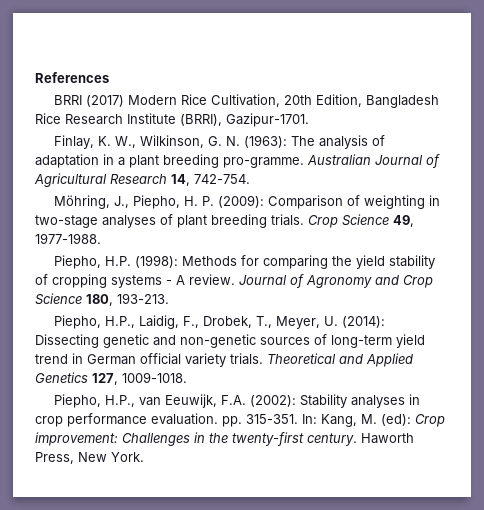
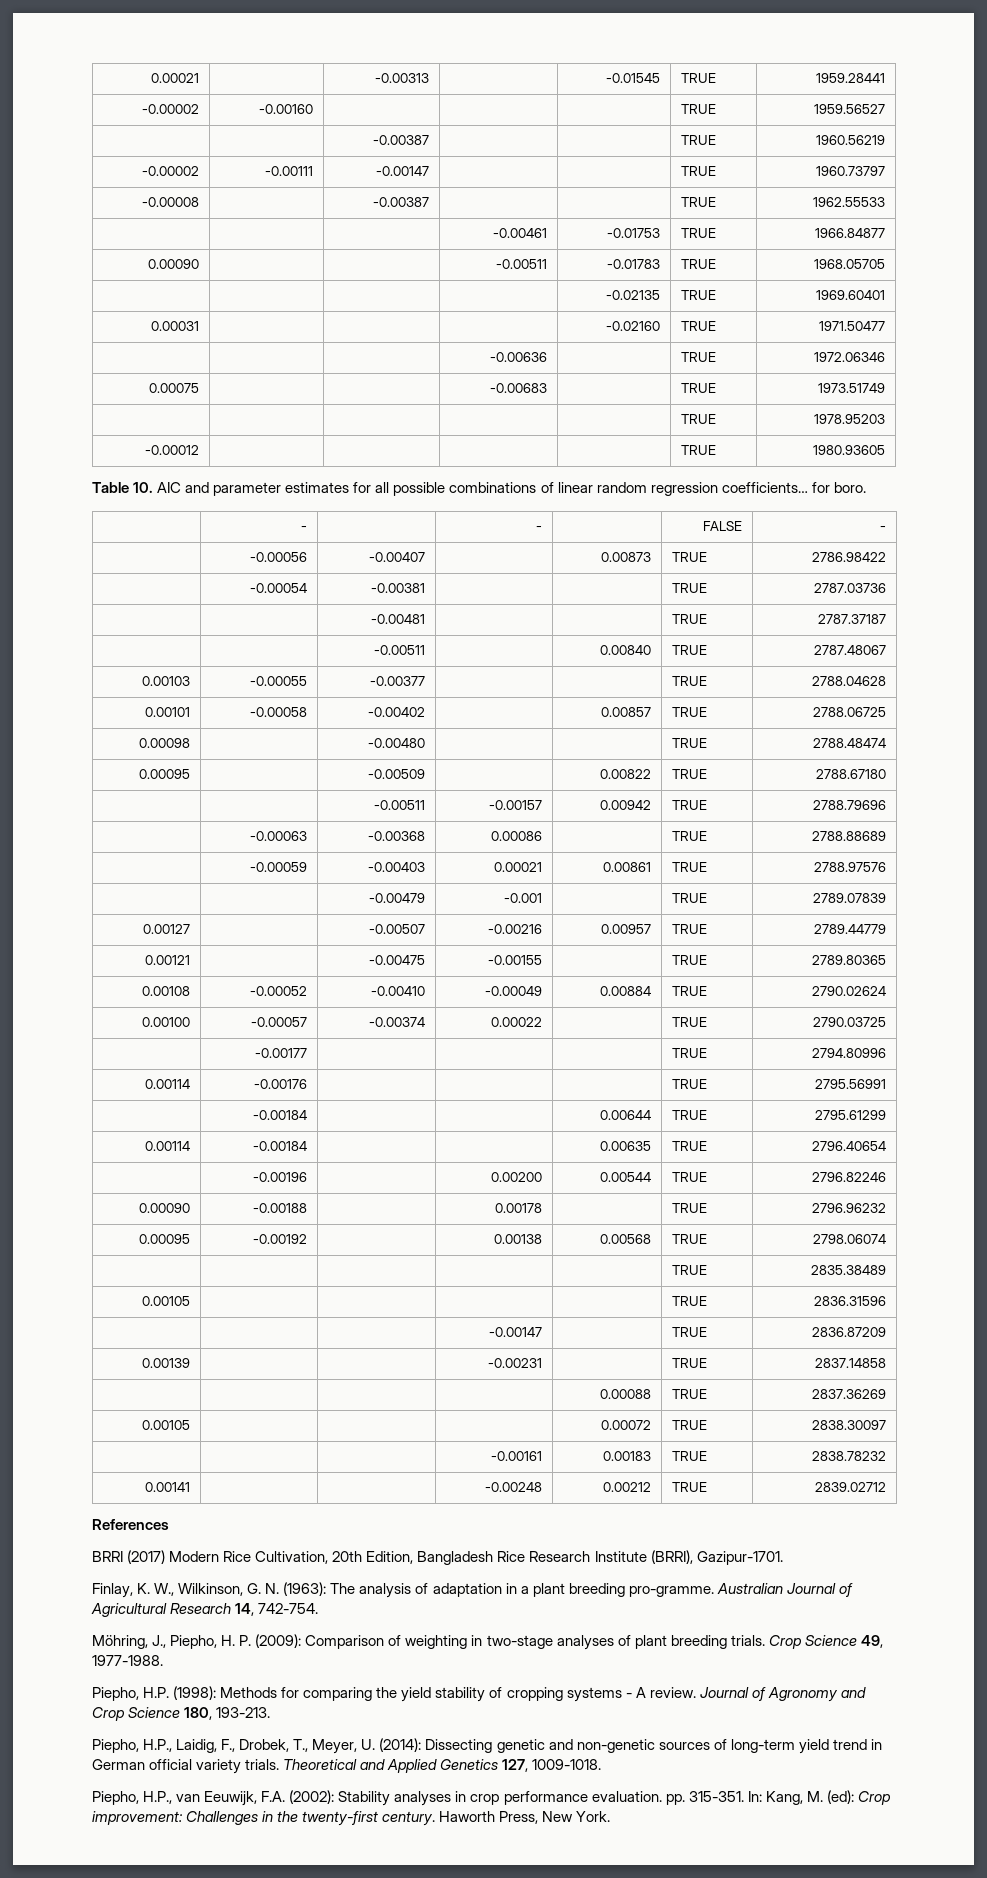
(35, 77) none -> [151,73,200,83] [375,73,430,83] [606,73,661,83] [680,73,716,83] [816,73,886,83] [142,104,200,114] [259,104,314,114] [680,104,716,114] [814,104,886,114] [373,135,430,145] [680,135,716,145] [816,135,886,145] [142,166,200,176] [265,166,314,176] [376,166,430,176] [680,166,716,176] [816,166,886,176] [142,197,200,207] [373,197,430,207] [680,197,716,207] [813,197,886,207] [493,228,548,238] [607,228,661,238] [680,228,716,238] [815,228,886,238] [148,259,200,269] [496,259,548,269] [607,259,661,269] [680,259,716,269] [814,259,886,269] [606,290,661,300] [680,290,716,300] [816,290,886,300] [151,321,200,331] [606,321,661,331] [680,321,716,331] [819,321,886,331] [490,352,548,362] [680,352,716,362] [814,352,886,362] [149,383,200,393] [490,383,548,393] [680,383,716,393] [818,383,886,393] [680,414,716,424] [814,414,886,424] [145,445,200,455] [680,445,716,455] [813,445,886,455] [92,482,866,496] [301,526,308,531] [536,526,543,531] [703,521,743,531] [880,526,887,531] [250,552,308,562] [369,552,426,562] [601,552,652,562] [671,552,707,562] [812,552,887,562] [250,583,308,593] [371,583,426,593] [671,583,707,593] [814,583,887,593] [371,614,426,624] [671,614,707,624] [818,614,887,624] [374,645,426,655] [600,645,652,655] [671,645,707,655] [814,645,887,655] [142,676,191,686] [250,676,308,686] [370,676,426,686] [671,676,707,686] [812,676,887,686] [145,707,191,717] [250,707,308,717] [368,707,426,717] [601,707,652,717] [671,707,707,717] [813,707,887,717] [139,738,191,748] [368,738,426,748] [671,738,707,748] [813,738,887,748] [139,769,191,779] [368,769,426,779] [600,769,652,779] [671,769,707,779] [816,769,887,779] [374,800,426,810] [489,800,543,810] [600,800,652,810] [671,800,707,810] [813,800,887,810] [250,831,308,841] [368,831,426,841] [491,831,543,841] [671,831,707,841] [812,831,887,841] [250,862,308,872] [368,862,426,872] [494,862,543,872] [603,862,652,872] [671,862,707,872] [814,862,887,872] [369,893,426,903] [504,893,543,903] [671,893,707,903] [813,893,887,903] [143,924,191,934] [369,924,426,934] [488,924,543,934] [601,924,652,934] [671,924,707,934] [814,924,887,934] [145,955,191,965] [369,955,426,965] [488,955,543,965] [671,955,707,965] [812,955,887,965] [142,986,191,996] [250,986,308,996] [371,986,426,996] [485,986,543,996] [600,986,652,996] [671,986,707,996] [812,986,887,996] [142,1017,191,1027] [251,1017,308,1027] [369,1017,426,1027] [491,1017,543,1027] [671,1017,707,1027] [813,1017,887,1027] [255,1048,308,1058] [671,1048,707,1058] [812,1048,887,1058] [145,1079,191,1089] [254,1079,308,1089] [671,1079,707,1089] [815,1079,887,1089] [253,1110,308,1120] [600,1110,652,1120] [671,1110,707,1120] [815,1110,887,1120] [145,1141,191,1151] [253,1141,308,1151] [600,1141,652,1151] [671,1141,707,1151] [812,1141,887,1151] [253,1172,308,1182] [491,1172,543,1182] [600,1172,652,1182] [671,1172,707,1182] [812,1172,887,1182] [139,1203,191,1213] [253,1203,308,1213] [495,1203,543,1213] [671,1203,707,1213] [812,1203,887,1213] [139,1234,191,1244] [253,1234,308,1244] [494,1234,543,1244] [600,1234,652,1244] [671,1234,707,1244] [813,1234,887,1244] [671,1265,707,1275] [811,1265,887,1275] [142,1296,191,1306] [671,1296,707,1306] [814,1296,887,1306] [489,1327,543,1337] [671,1327,707,1337] [812,1327,887,1337] [142,1358,191,1368] [488,1358,543,1368] [671,1358,707,1368] [815,1358,887,1368] [600,1389,652,1399] [671,1389,707,1399] [812,1389,887,1399] [142,1420,191,1430] [601,1420,652,1430] [671,1420,707,1430] [812,1420,887,1430] [491,1451,543,1461] [603,1451,652,1461] [671,1451,707,1461] [812,1451,887,1461] [145,1482,191,1492] [485,1482,543,1492] [603,1482,652,1492] [671,1482,707,1492] [815,1482,887,1492] 0.00021 | | -0.00313 | | -0.01545 | TRUE | 1959.28441 // -0.00002 | -0.00160 | | | | TRUE | 1959.56527 // | | -0.00387 | | | TRUE | 1960.56219 // -0.00002 | -0.00111 | -0.00147 | | | TRUE | 1960.73797 // -0.00008 | | -0.00387 | | | TRUE | 1962.55533 // | | | -0.00461 | -0.01753 | TRUE | 1966.84877 // 0.00090 | | | -0.00511 | -0.01783 | TRUE | 1968.05705 // | | | | -0.02135 | TRUE | 1969.60401 // 0.00031 | | | | -0.02160 | TRUE | 1971.50477 // | | | -0.00636 | | TRUE | 1972.06346 // 0.00075 | | | -0.00683 | | TRUE | 1973.51749 // | | | | | TRUE | 1978.95203 // -0.00012 | | | | | TRUE | 1980.93605 // Table 10. AIC and parameter estimates for all possible combinations of linear random regression coefficients… for boro. // | - | | - | | FALSE | - // | -0.00056 | -0.00407 | | 0.00873 | TRUE | 2786.98422 // | -0.00054 | -0.00381 | | | TRUE | 2787.03736 // | | -0.00481 | | | TRUE | 2787.37187 // | | -0.00511 | | 0.00840 | TRUE | 2787.48067 // 0.00103 | -0.00055 | -0.00377 | | | TRUE | 2788.04628 // 0.00101 | -0.00058 | -0.00402 | | 0.00857 | TRUE | 2788.06725 // 0.00098 | | -0.00480 | | | TRUE | 2788.48474 // 0.00095 | | -0.00509 | | 0.00822 | TRUE | 2788.67180 // | | -0.00511 | -0.00157 | 0.00942 | TRUE | 2788.79696 // | -0.00063 | -0.00368 | 0.00086 | | TRUE | 2788.88689 // | -0.00059 | -0.00403 | 0.00021 | 0.00861 | TRUE | 2788.97576 // | | -0.00479 | -0.001 | | TRUE | 2789.07839 // 0.00127 | | -0.00507 | -0.00216 | 0.00957 | TRUE | 2789.44779 // 0.00121 | | -0.00475 | -0.00155 | | TRUE | 2789.80365 // 0.00108 | -0.00052 | -0.00410 | -0.00049 | 0.00884 | TRUE | 2790.02624 // 0.00100 | -0.00057 | -0.00374 | 0.00022 | | TRUE | 2790.03725 // | -0.00177 | | | | TRUE | 2794.80996 // 0.00114 | -0.00176 | | | | TRUE | 2795.56991 // | -0.00184 | | | 0.00644 | TRUE | 2795.61299 // 0.00114 | -0.00184 | | | 0.00635 | TRUE | 2796.40654 // | -0.00196 | | 0.00200 | 0.00544 | TRUE | 2796.82246 // 0.00090 | -0.00188 | | 0.00178 | | TRUE | 2796.96232 // 0.00095 | -0.00192 | | 0.00138 | 0.00568 | TRUE | 2798.06074 // | | | | | TRUE | 2835.38489 // 0.00105 | | | | | TRUE | 2836.31596 // | | | -0.00147 | | TRUE | 2836.87209 // 0.00139 | | | -0.00231 | | TRUE | 2837.14858 // | | | | 0.00088 | TRUE | 2837.36269 // 0.00105 | | | | 0.00072 | TRUE | 2838.30097 // | | | -0.00161 | 0.00183 | TRUE | 2838.78232 // 0.00141 | | | -0.00248 | 0.00212 | TRUE | 2839.02712 //

